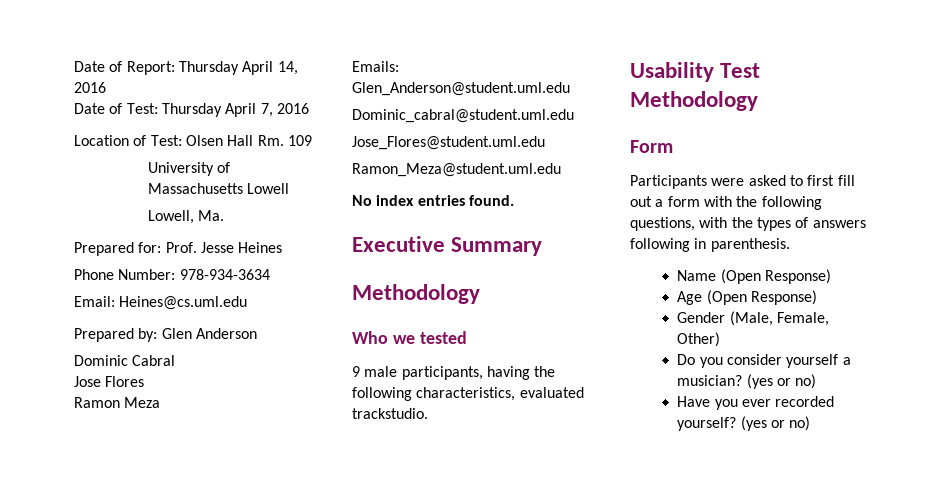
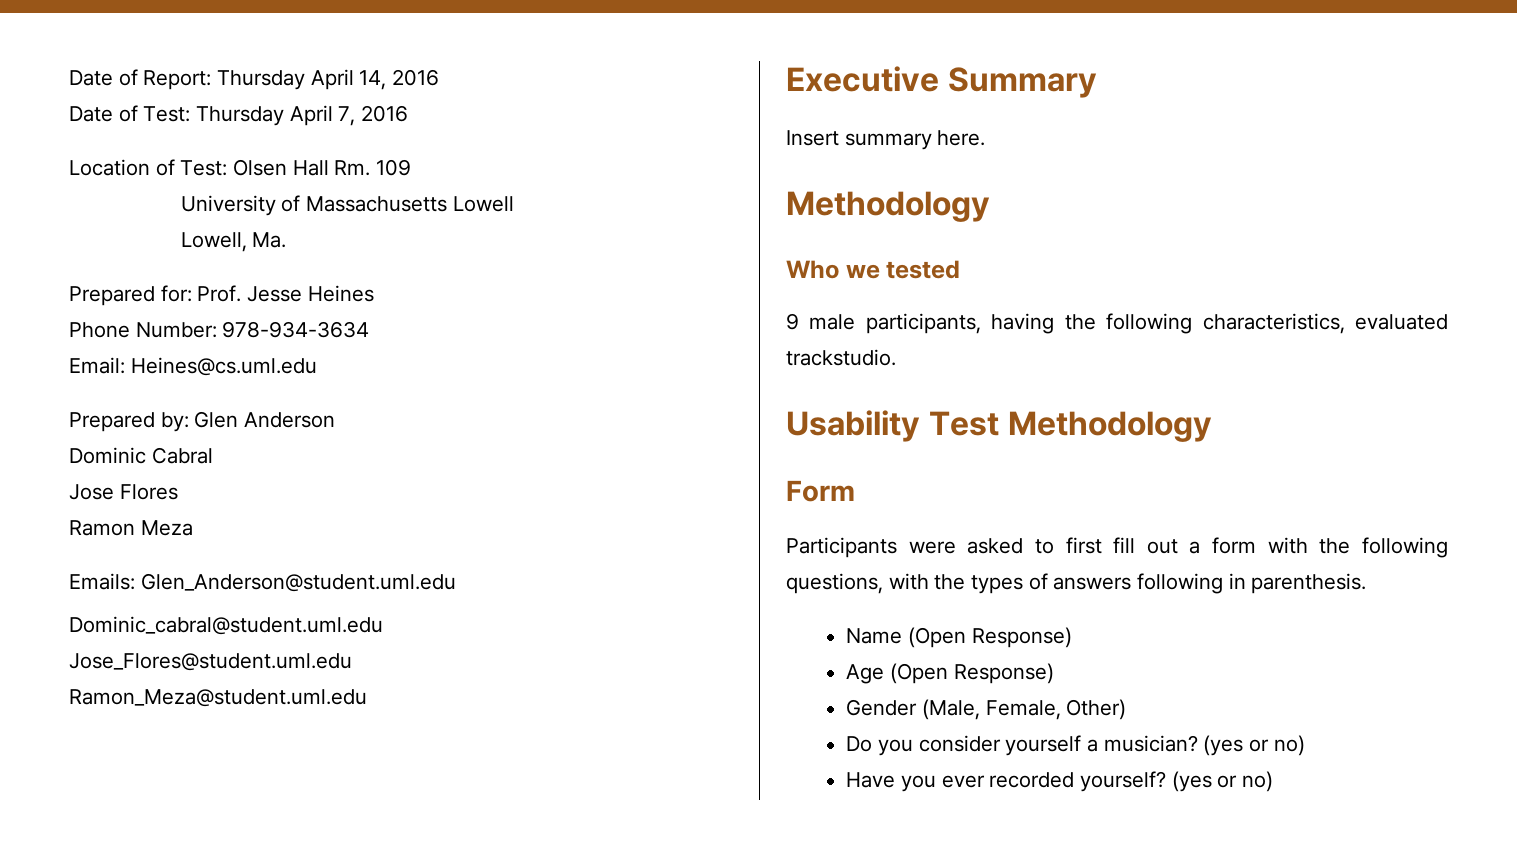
[352,195,514,206] // No index entries found. -> (367, 698) none
(543, 246) none -> [786,130,986,150] // Insert summary here.

